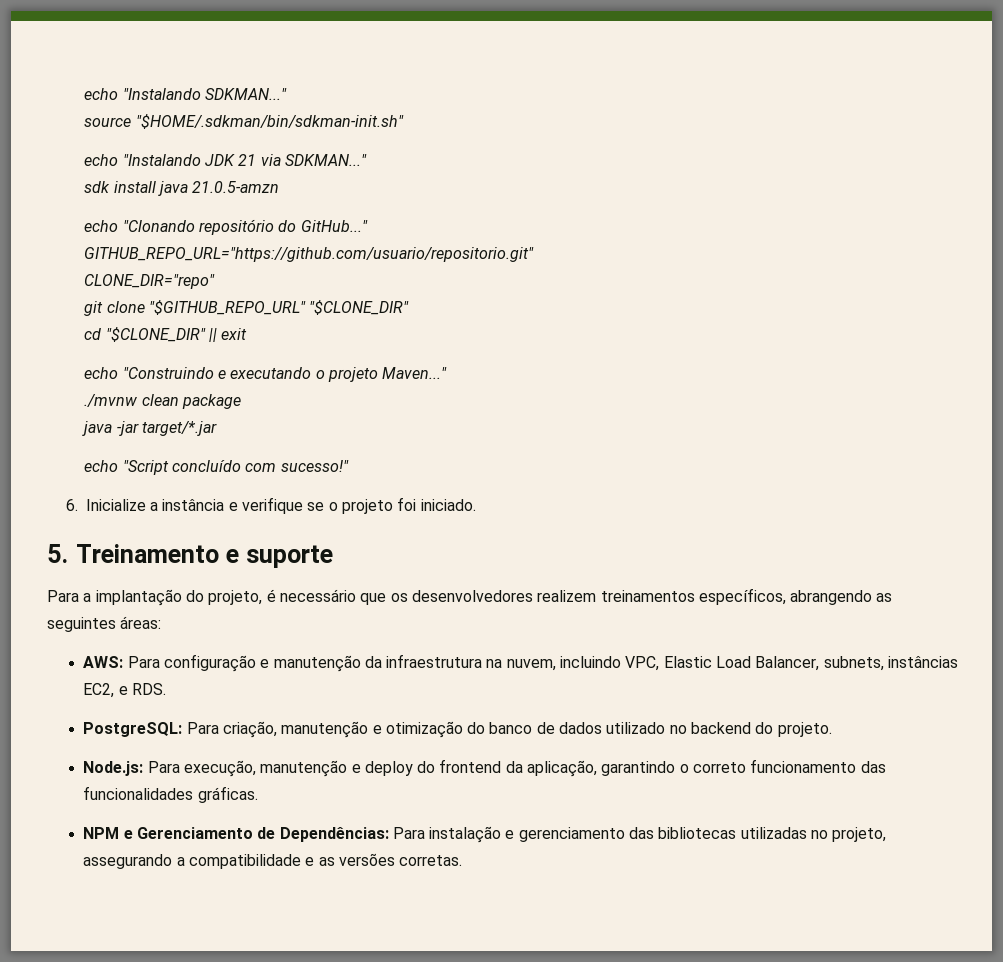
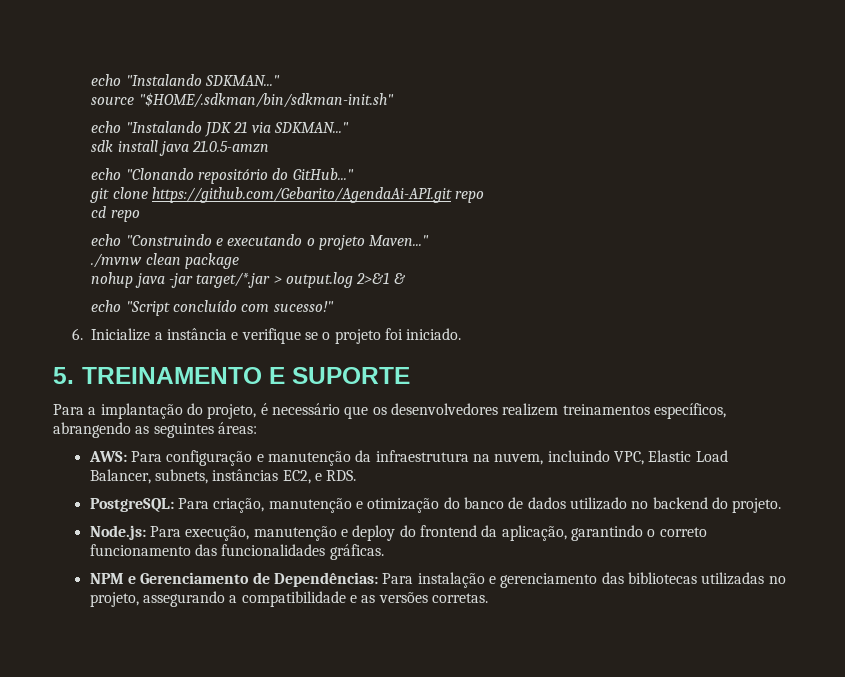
[84,247,535,262] [84,274,216,289] // GITHUB_REPO_URL="https://github.com/usuario/repositorio.git" // CLONE_DIR="repo" -> (354, 174) none
[148,300,410,315] "$GITHUB_REPO_URL" "$CLONE_DIR" -> [151,187,485,203] https://github.com/Gebarito/AgendaAi-API.git repo
[105,327,248,342] "$CLONE_DIR" || exit -> [110,210,140,222] repo
(241, 401) none -> [91,272,134,288] nohup
(217, 428) none -> [273,272,406,288] > output.log 2>&1 &
[76,544,333,568] Treinamento e suporte -> [82,367,410,384] TREINAMENTO E SUPORTE

